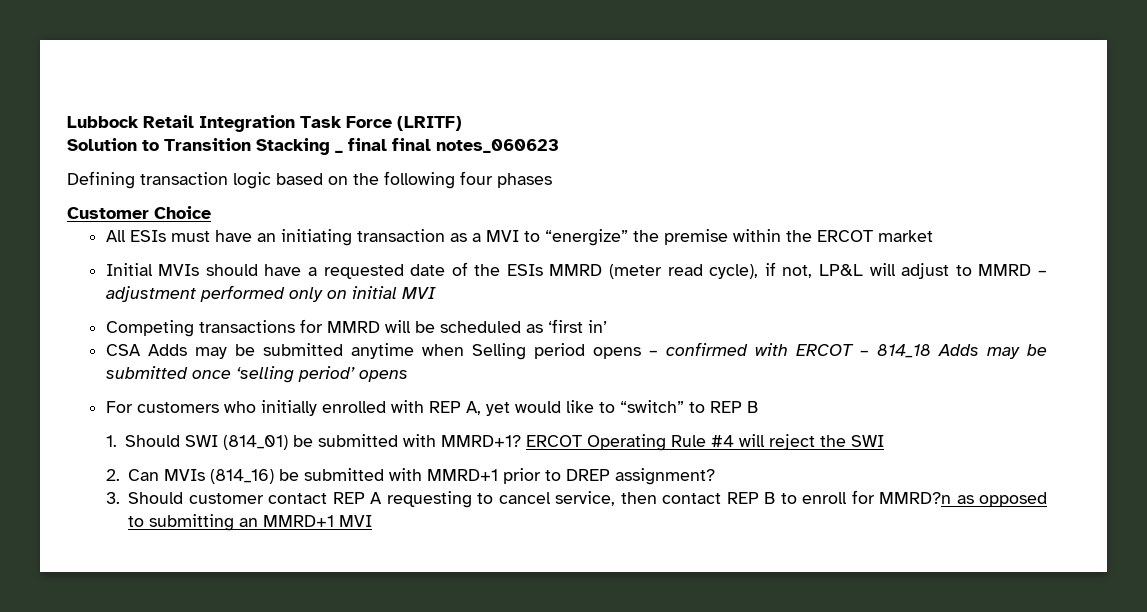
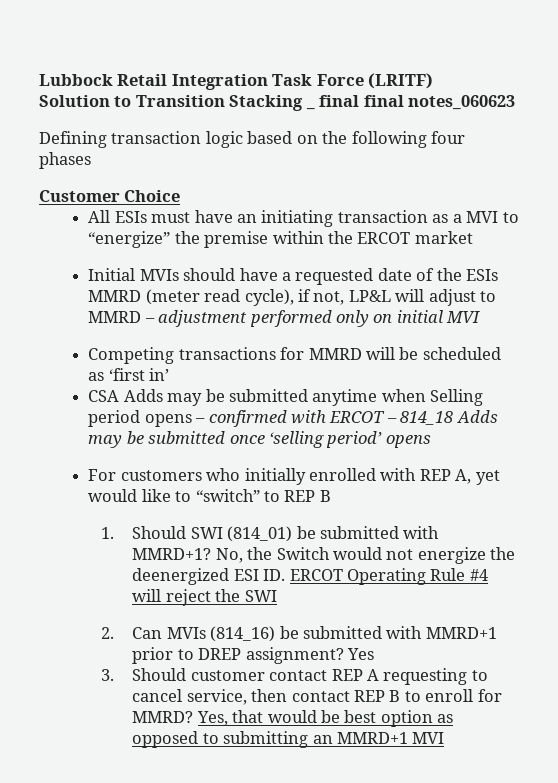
(522, 441) none -> [215,547,516,564] [132,568,286,585] No, the Switch would not energize the deenergized ESI ID.
(716, 476) none -> [346,648,374,660] Yes
[879,492,952,504] MMRD?n -> [132,710,433,727] MMRD? Yes, that would be best option

